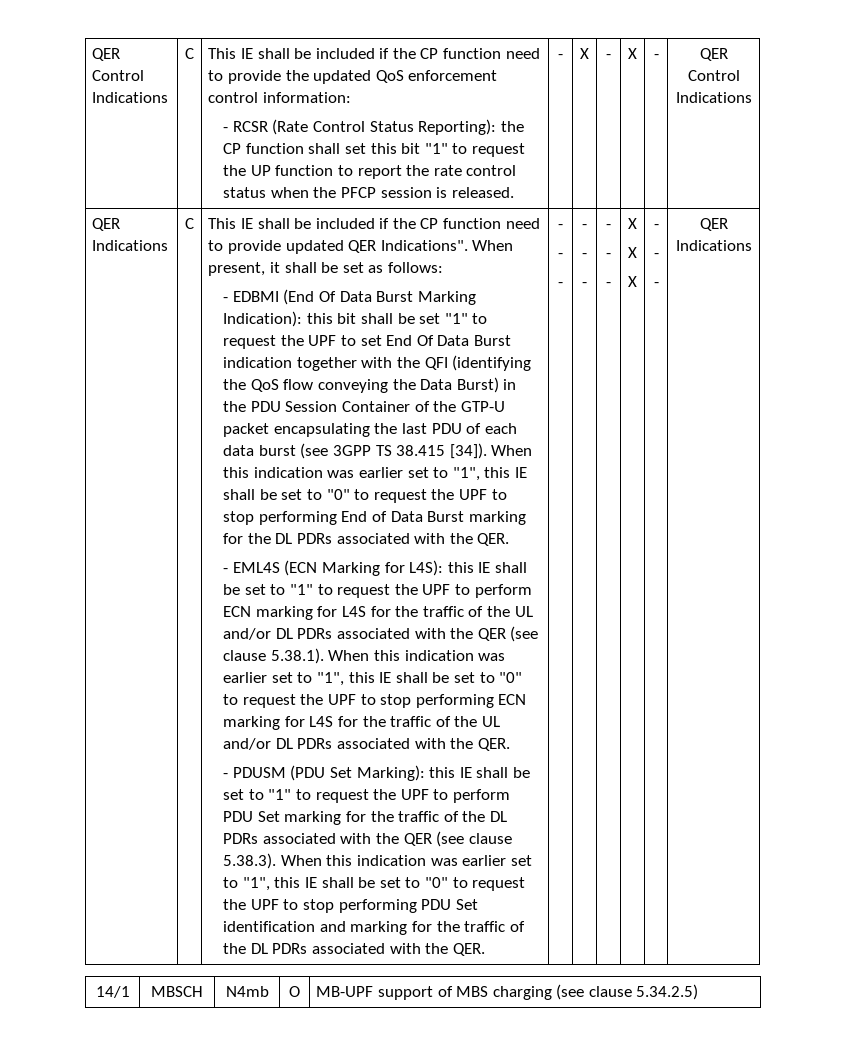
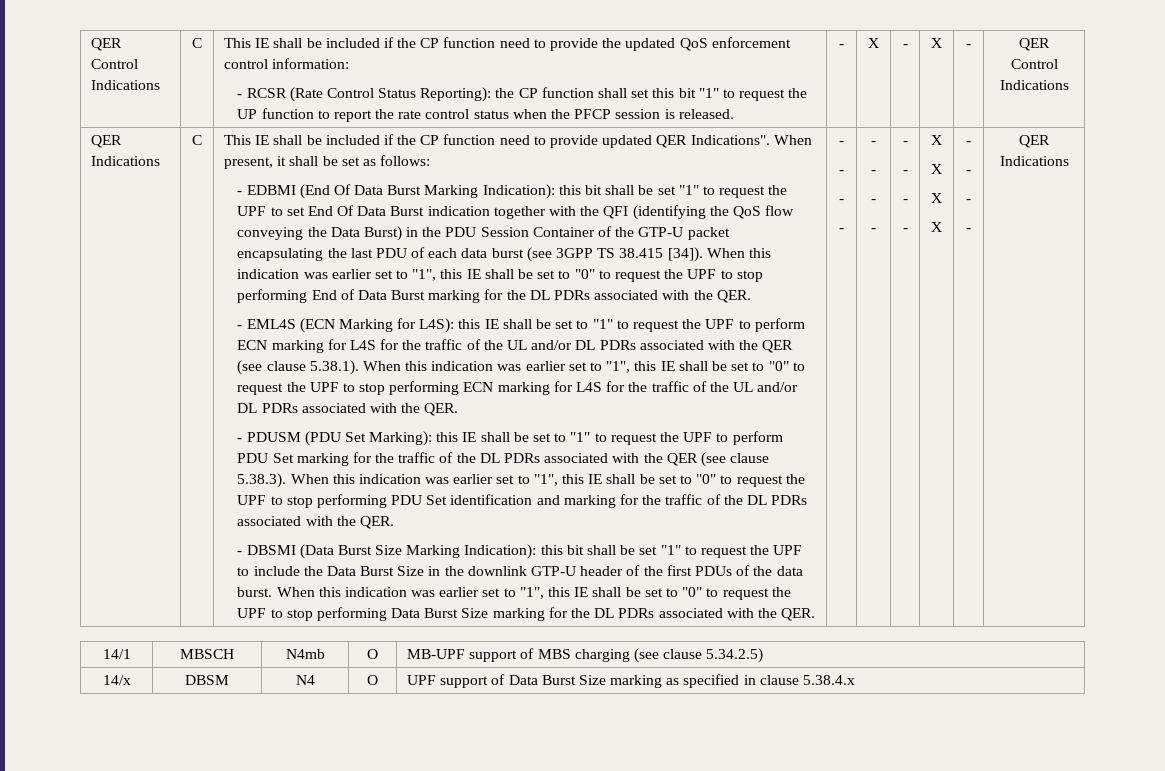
[558,224,563,229] [558,253,563,258] [558,282,563,287] [582,224,587,229] [582,253,587,258] [582,282,587,287] [606,224,611,229] [606,253,611,258] [606,282,611,287] [628,218,637,229] [628,247,637,258] [628,276,637,287] [653,224,659,229] [653,253,659,258] [653,282,659,287] | - // - // - | - // - // - | - // - // - | X // X // X | - // - // - -> [237,544,803,559] [237,565,803,576] [237,587,791,600] [237,607,816,621] [839,141,844,145] [839,170,844,174] [839,199,844,203] [839,228,844,232] [871,141,876,145] [871,170,876,174] [871,199,876,203] [871,228,876,232] [902,141,908,145] [902,170,908,174] [902,199,908,203] [902,228,908,232] [931,135,942,145] [931,164,942,174] [931,193,942,203] [931,222,942,232] [966,141,971,145] [966,170,971,174] [966,199,971,203] [966,228,971,232] // - DBSMI (Data Burst Size Marking Indication): this bit shall be set "1" to request the UPF to include the Data Burst Size in the downlink GTP-U header of the first PDUs of the data burst. When this indication was earlier set to "1", this IE shall be set to "0" to request the UPF to stop performing Data Burst Size marking for the DL PDRs associated with the QER. | - // - // - // - | - // - // - // - | - // - // - // - | X // X // X // X | - // - // - // -
(699, 992) none -> [102,675,131,685] [185,675,229,685] [295,675,315,685] [367,675,378,685] [406,674,855,688] // 14/x | DBSM | N4 | O | UPF support of Data Burst Size marking as specified in clause 5.38.4.x

